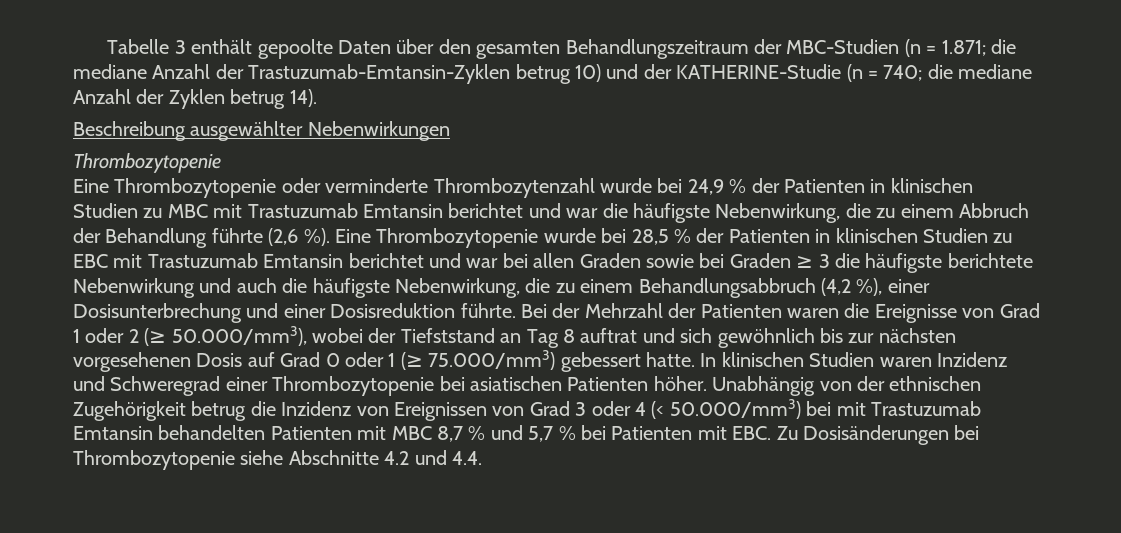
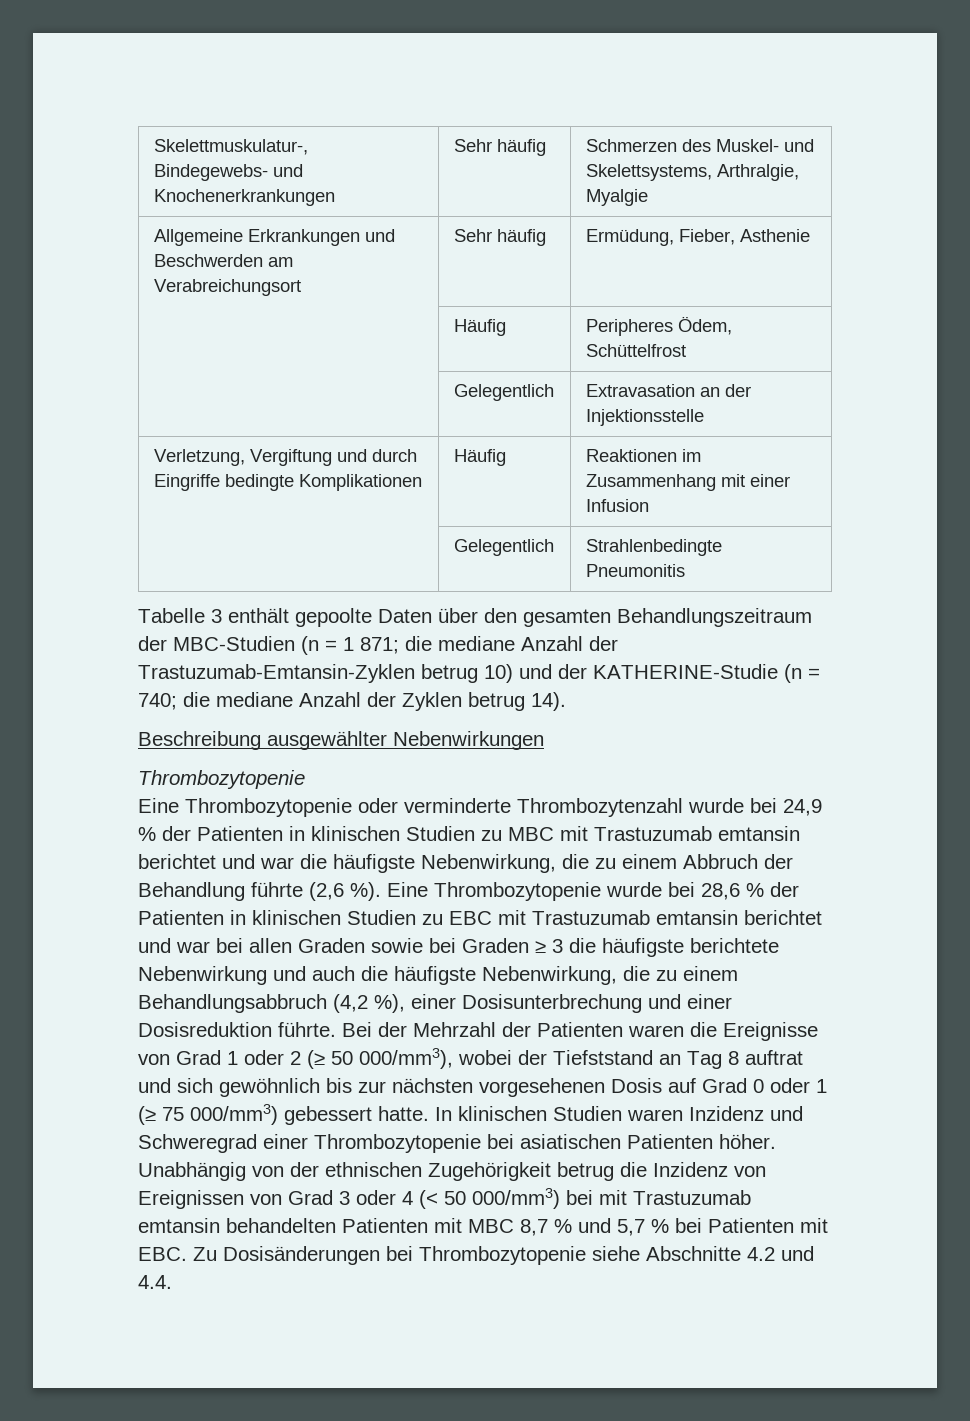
(107, 46) none -> [153,139,308,155] [153,164,303,181] [153,189,335,206] [453,139,546,156] [585,139,814,152] [585,164,799,181] [585,189,648,206] [153,229,395,246] [153,254,293,267] [153,279,301,296] [453,229,546,246] [585,229,810,246] [453,319,506,336] [585,316,732,336] [585,344,686,357] [453,384,554,401] [585,384,751,397] [585,409,704,426] [153,449,417,466] [153,474,422,491] [453,449,506,466] [585,449,701,462] [585,474,790,491] [585,499,649,512] [453,539,554,556] [585,539,722,556] [585,564,685,577] Skelettmuskulatur-, Bindegewebs- und Knochenerkrankungen | Sehr häufig | Schmerzen des Muskel- und Skelettsystems, Arthralgie, Myalgie // Allgemeine Erkrankungen und Beschwerden am Verabreichungsort | Sehr häufig | Ermüdung, Fieber, Asthenie // | Häufig | Peripheres Ödem, Schüttelfrost // | Gelegentlich | Extravasation an der Injektionsstelle // Verletzung, Vergiftung und durch Eingriffe bedingte Komplikationen | Häufig | Reaktionen im Zusammenhang mit einer Infusion // | Gelegentlich | Strahlenbedingte Pneumonitis //
[941,40,986,56] 1.871; -> [343,637,399,654] 1 871;
[363,204,443,218] Emtansin -> [718,826,800,841] emtansin
[631,229,669,245] 28,5 -> [701,883,740,900] 28,6
[263,254,344,268] Emtansin -> [656,910,738,925] emtansin
[171,326,307,346] 50.000/mm3), -> [331,1048,453,1069] 50 000/mm3),
[428,350,556,370] 75.000/mm3) -> [162,1104,278,1125] 75 000/mm3)
[669,399,801,419] 50.000/mm3) -> [444,1188,560,1209] 50 000/mm3)
[73,426,153,440] Emtansin -> [138,1218,220,1233] emtansin

